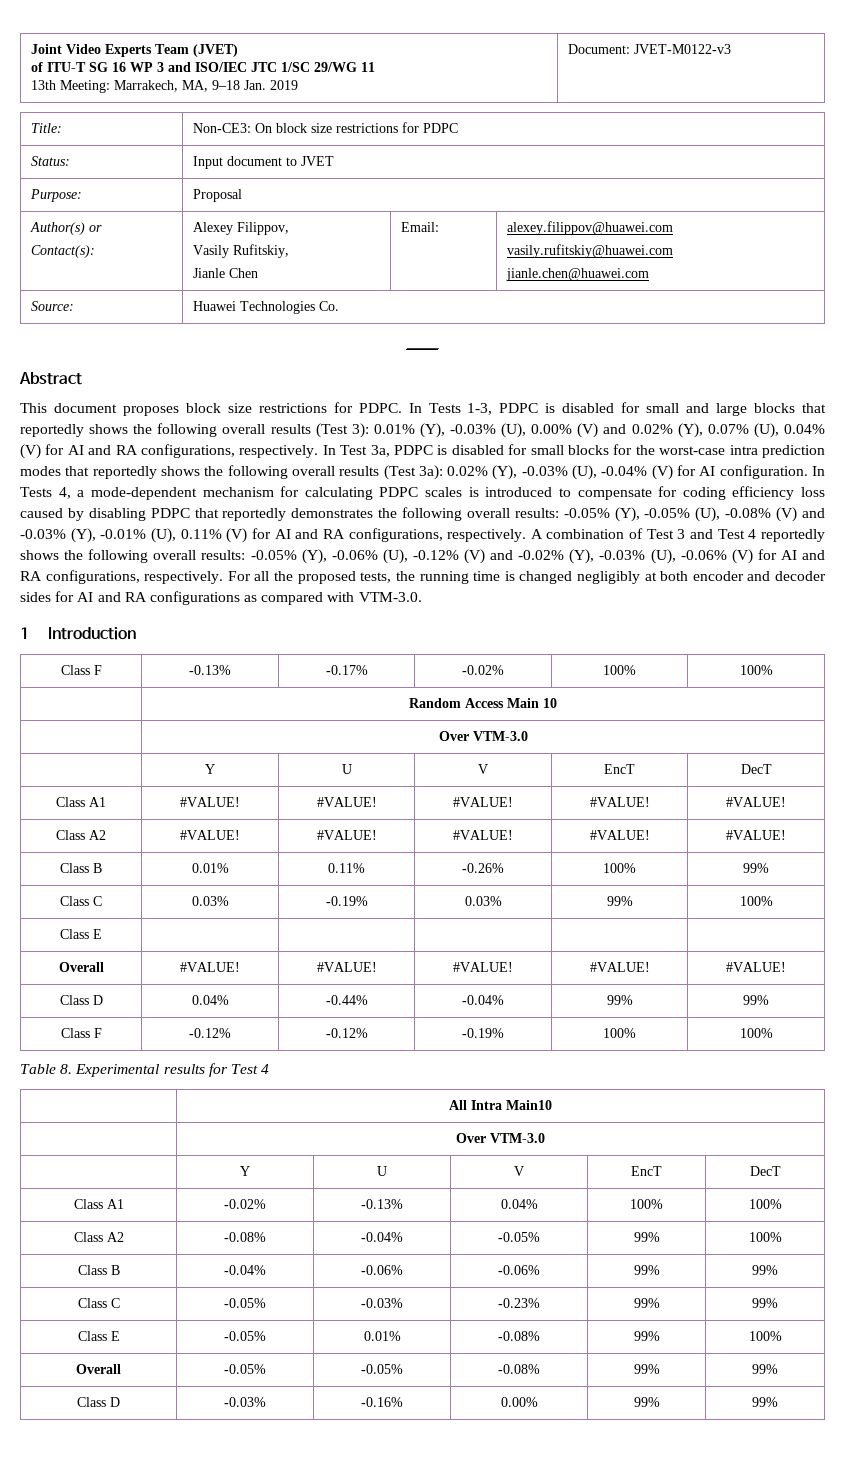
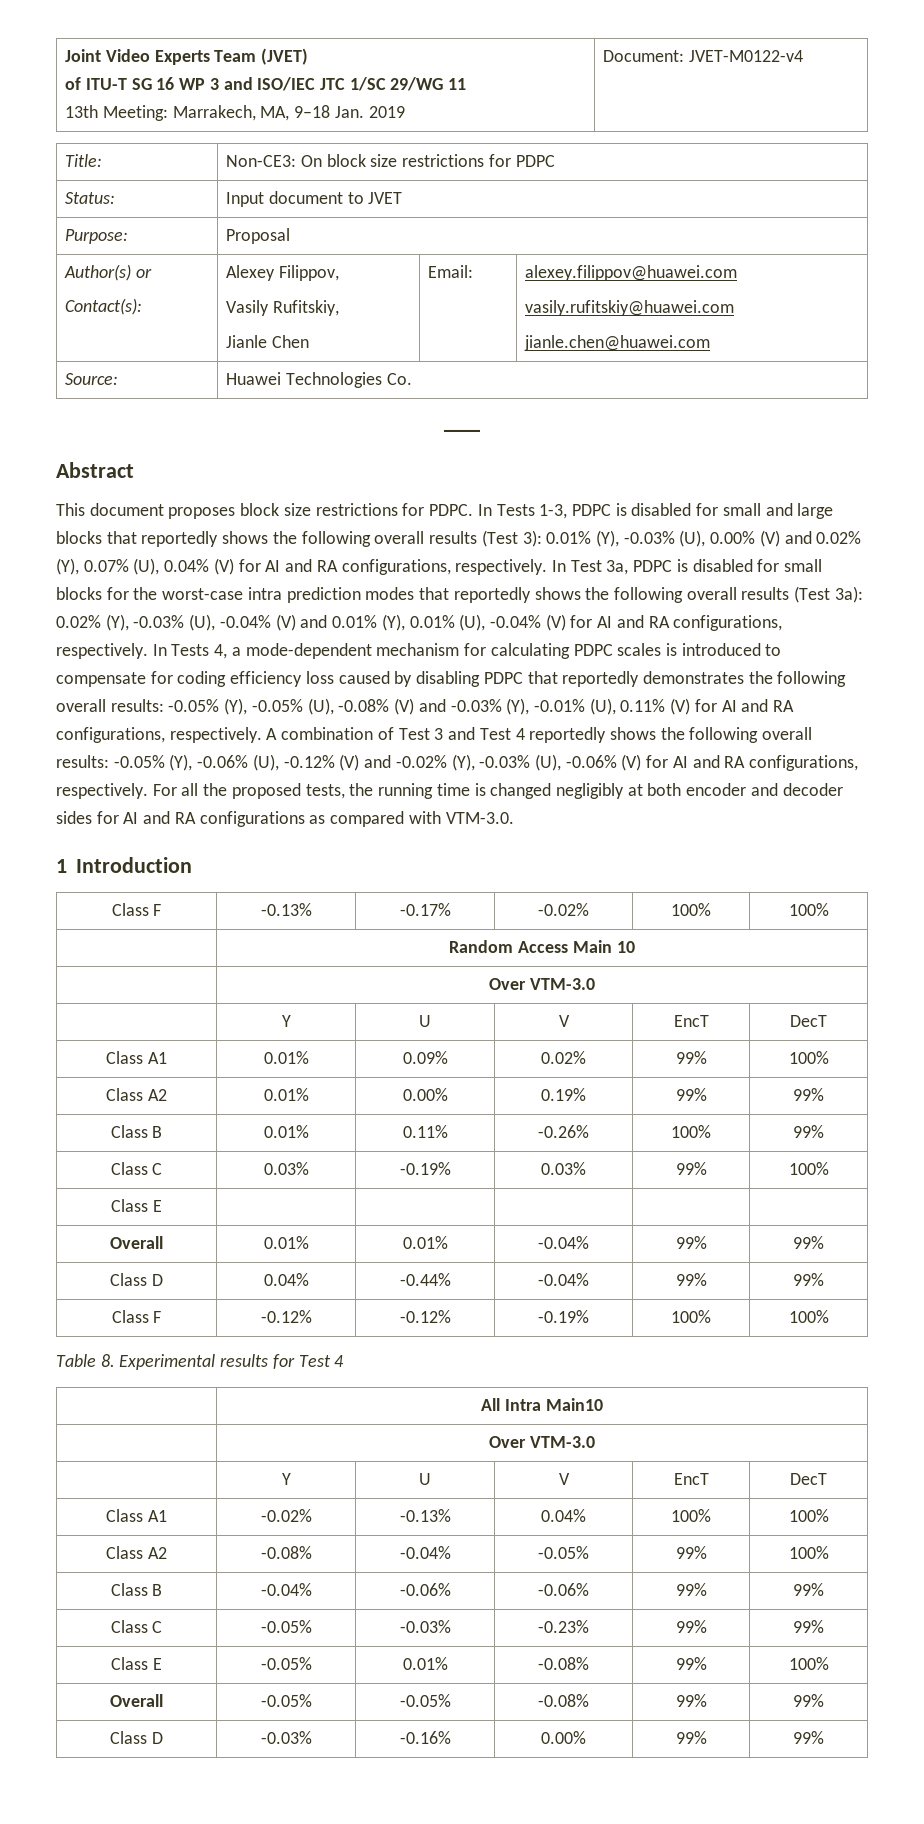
[633,44,731,54] JVET-M0122-v3 -> [688,50,803,62] JVET-M0122-v4
[677,465,808,479] for AI configuration. -> [300,614,783,631] [56,643,148,659] and 0.01% (Y), 0.01% (U), -0.04% (V) for AI and RA configurations, respectively.
[180,797,240,807] [316,797,377,807] [453,797,513,807] [589,797,650,807] [726,797,786,807] [56,830,106,840] [180,830,240,840] [316,830,377,840] [453,830,513,840] [589,830,650,840] [726,830,786,840] #VALUE! | #VALUE! | #VALUE! | #VALUE! | #VALUE! // Class A2 | #VALUE! | #VALUE! | #VALUE! | #VALUE! | #VALUE! -> [263,1051,309,1064] [402,1051,448,1064] [541,1051,586,1064] [675,1051,707,1064] [788,1051,829,1064] [106,1088,167,1101] [263,1088,309,1101] [402,1088,448,1101] [541,1088,586,1101] [675,1088,707,1101] [793,1088,824,1101] 0.01% | 0.09% | 0.02% | 99% | 100% // Class A2 | 0.01% | 0.00% | 0.19% | 99% | 99%
[180,962,240,972] [316,962,377,972] [453,962,513,972] [589,962,650,972] [726,962,786,972] #VALUE! | #VALUE! | #VALUE! | #VALUE! | #VALUE! -> [263,1236,309,1249] [402,1236,448,1249] [538,1236,589,1249] [675,1236,707,1249] [793,1236,824,1249] 0.01% | 0.01% | -0.04% | 99% | 99%

